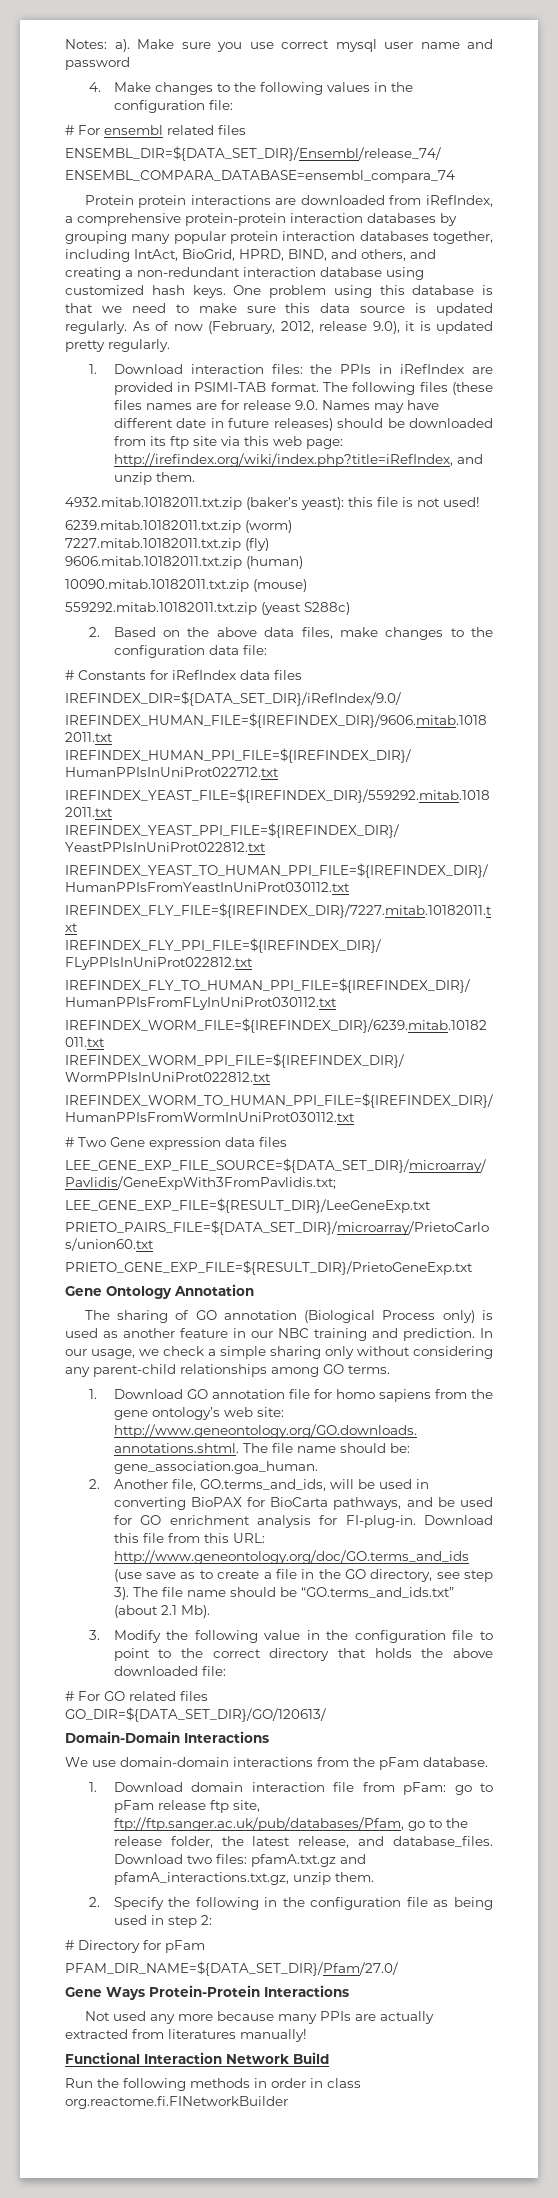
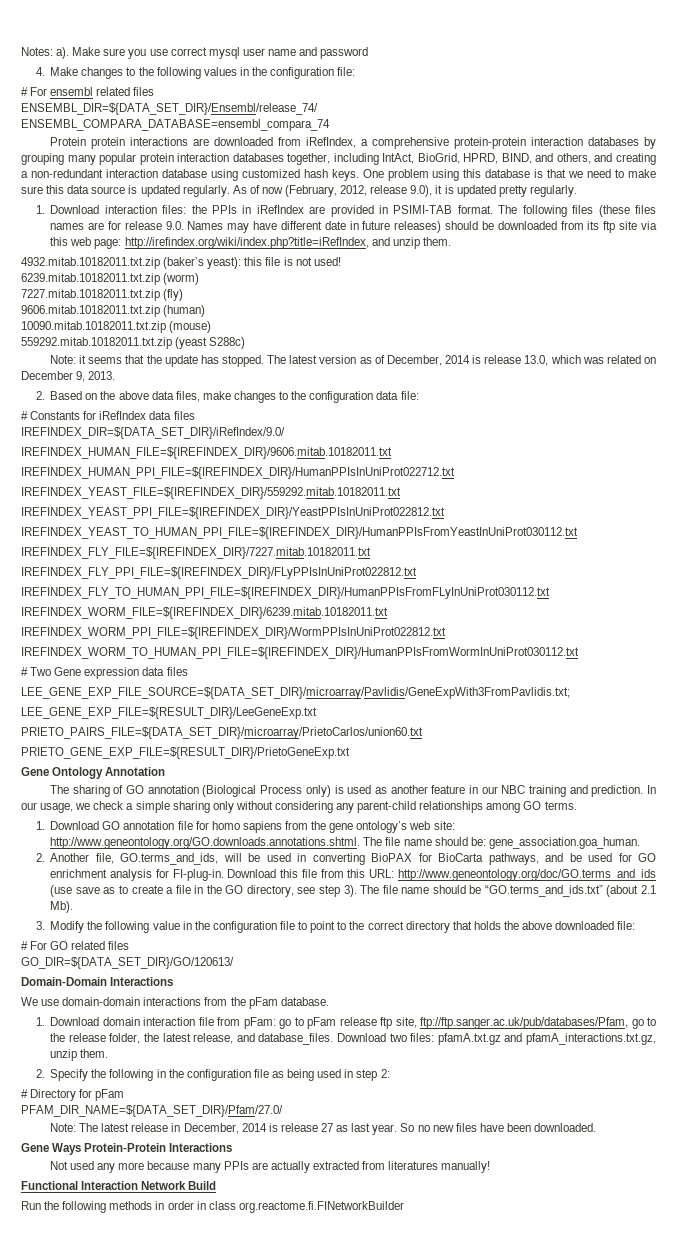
(350, 608) none -> [50,355,657,367] [21,371,116,382] // Note: it seems that the update has stopped. The latest version as of December, 2014 is release 13.0, which was related on December 9, 2013.
(398, 1968) none -> [50,1123,597,1135] // Note: The latest release in December, 2014 is release 27 as last year. So no new files have been downloaded.

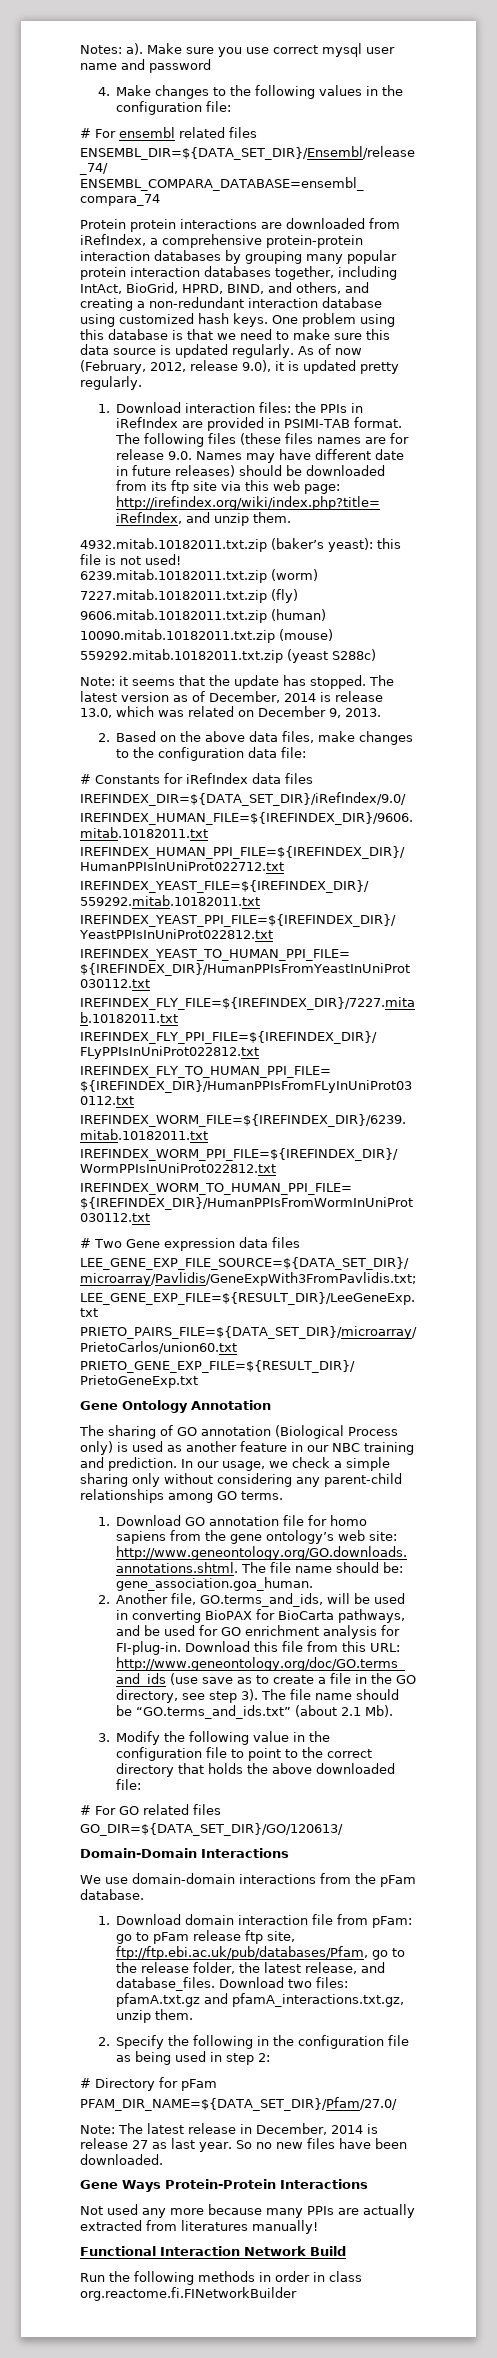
[420,1017,629,1029] ftp://ftp.sanger.ac.uk/pub/databases/Pfam, -> [116,1946,369,1960] ftp://ftp.ebi.ac.uk/pub/databases/Pfam,

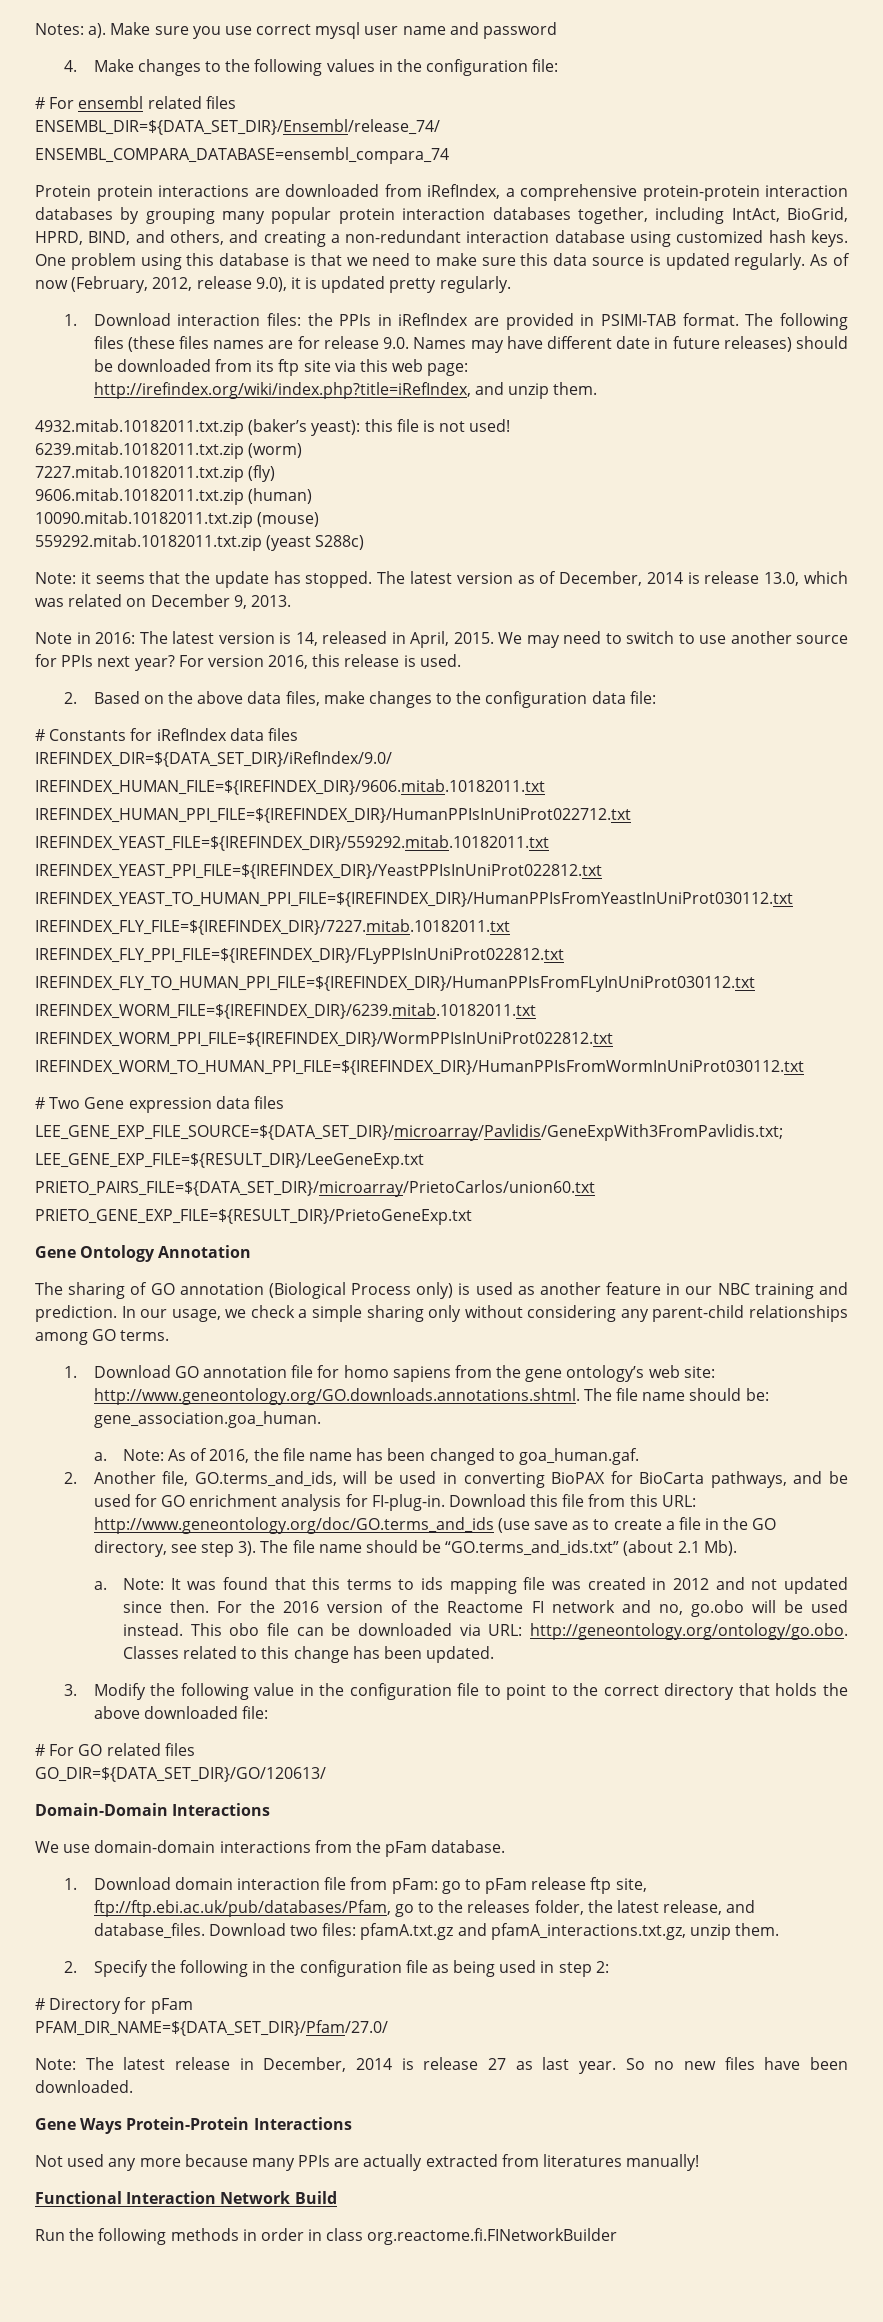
(381, 712) none -> [35,631,848,648] [35,654,461,671] // Note in 2016: The latest version is 14, released in April, 2015. We may need to switch to use another source for PPIs next year? For version 2016, this release is used.
(314, 1584) none -> [93,1448,639,1465] // a. Note: As of 2016, the file name has been changed to goa_human.gaf.
(394, 1711) none -> [93,1577,848,1594] [122,1600,849,1617] [122,1623,849,1640] [122,1646,495,1663] // a. Note: It was found that this terms to ids mapping file was created in 2012 and not updated since then. For the 2016 version of the Reactome FI network and no, go.obo will be used instead. This obo file can be downloaded via URL: http://geneontology.org/ontology/go.obo. Classes related to this change has been updated.
[141,1962,190,1973] release -> [467,1900,531,1913] releases

